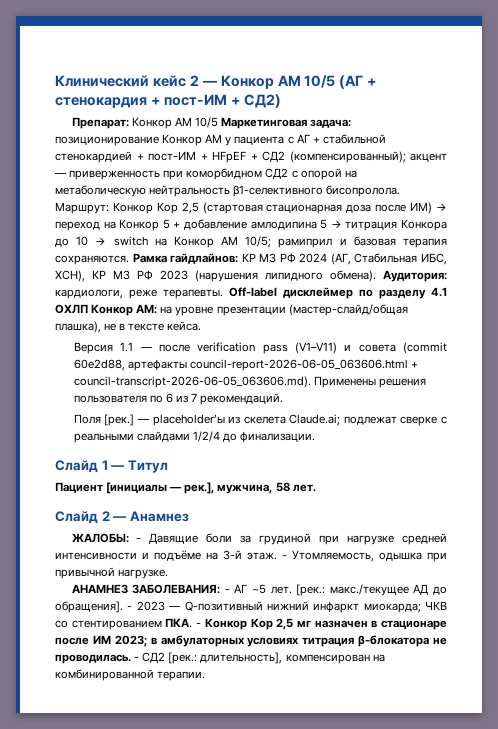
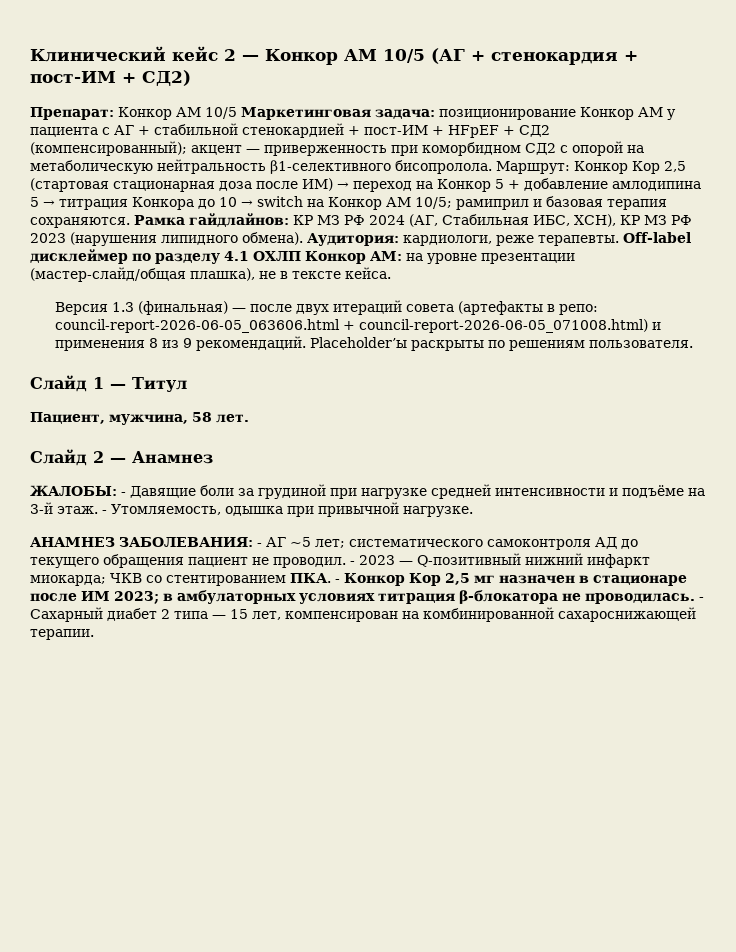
[120,342,447,354] [73,359,419,371] [73,376,427,388] [73,393,284,405] [73,414,447,426] [73,431,316,443] 1.1 — после verification pass (V1–V11) и совета (commit 60e2d88, артефакты council-report-2026-06-05_063606.html + council-transcript-2026-06-05_063606.md). Применены решения пользователя по 6 из 7 рекомендаций. // Поля [рек.] — placeholder’ы из скелета Claude.ai; подлежат сверке с реальными слайдами 1/2/4 до финализации. -> [112,300,599,315] [55,319,662,333] [55,336,694,351] 1.3 (финальная) — после двух итераций совета (артефакты в репо: council-report-2026-06-05_063606.html + council-report-2026-06-05_071008.html) и применения 8 из 9 рекомендаций. Placeholder’ы раскрыты по решениям пользователя.
[55,482,215,494] Пациент [инициалы — рек.], -> [30,412,105,424] Пациент,
[270,584,447,596] [55,601,123,613] лет. [рек.: макс./текущее АД до обращения]. -> [315,537,638,550] [30,554,346,568] лет; систематического самоконтроля АД до текущего обращения пациент не проводил.
[142,652,283,664] СД2 [рек.: длительность], -> [30,607,281,622] Сахарный диабет 2 типа — 15 лет,
(154, 675) none -> [558,607,696,622] сахароснижающей

